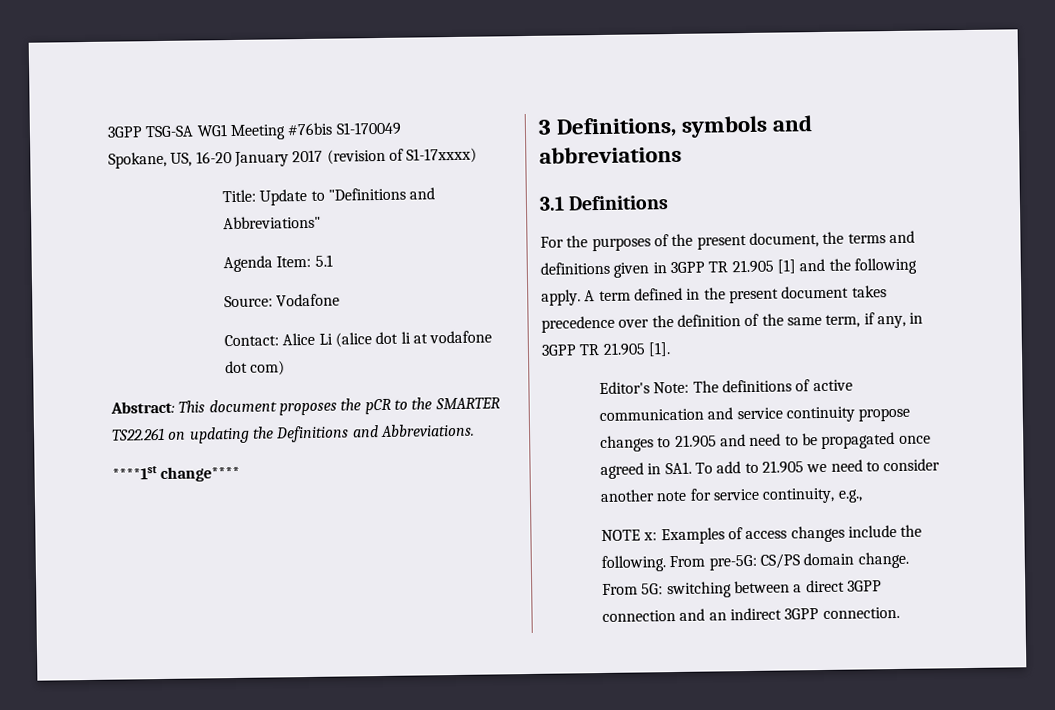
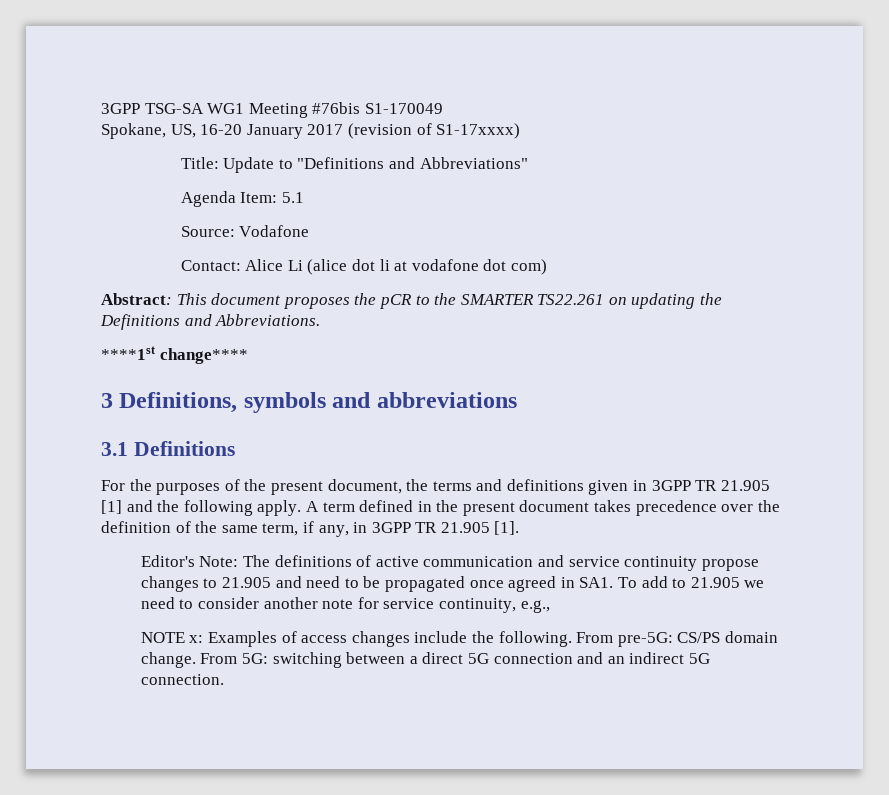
[846,580,882,592] 3GPP -> [467,653,489,664] 5G
[784,608,820,620] 3GPP -> [688,653,710,664] 5G

